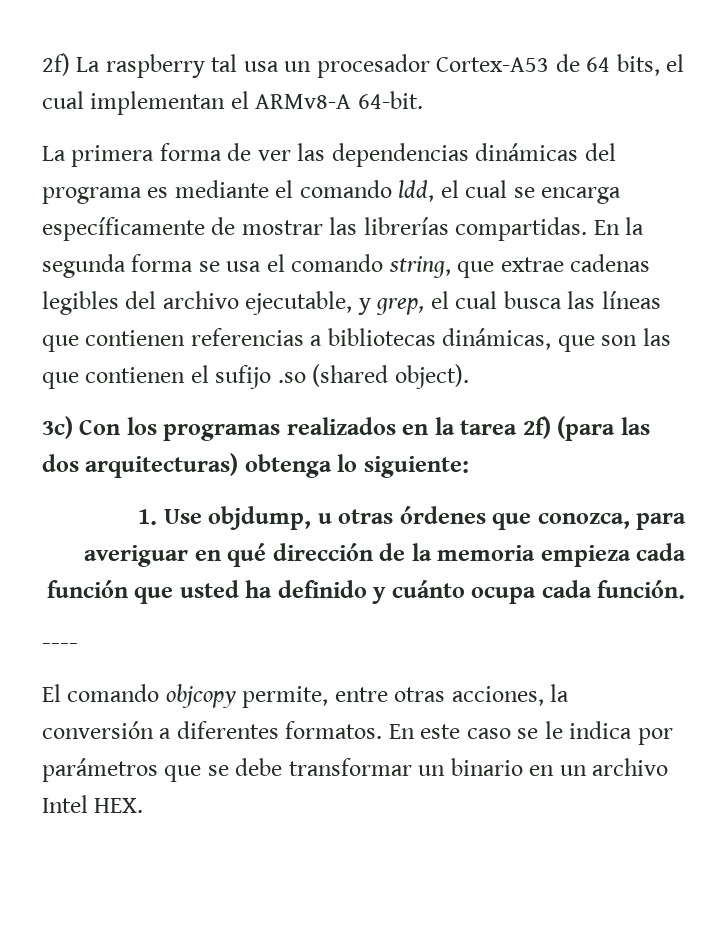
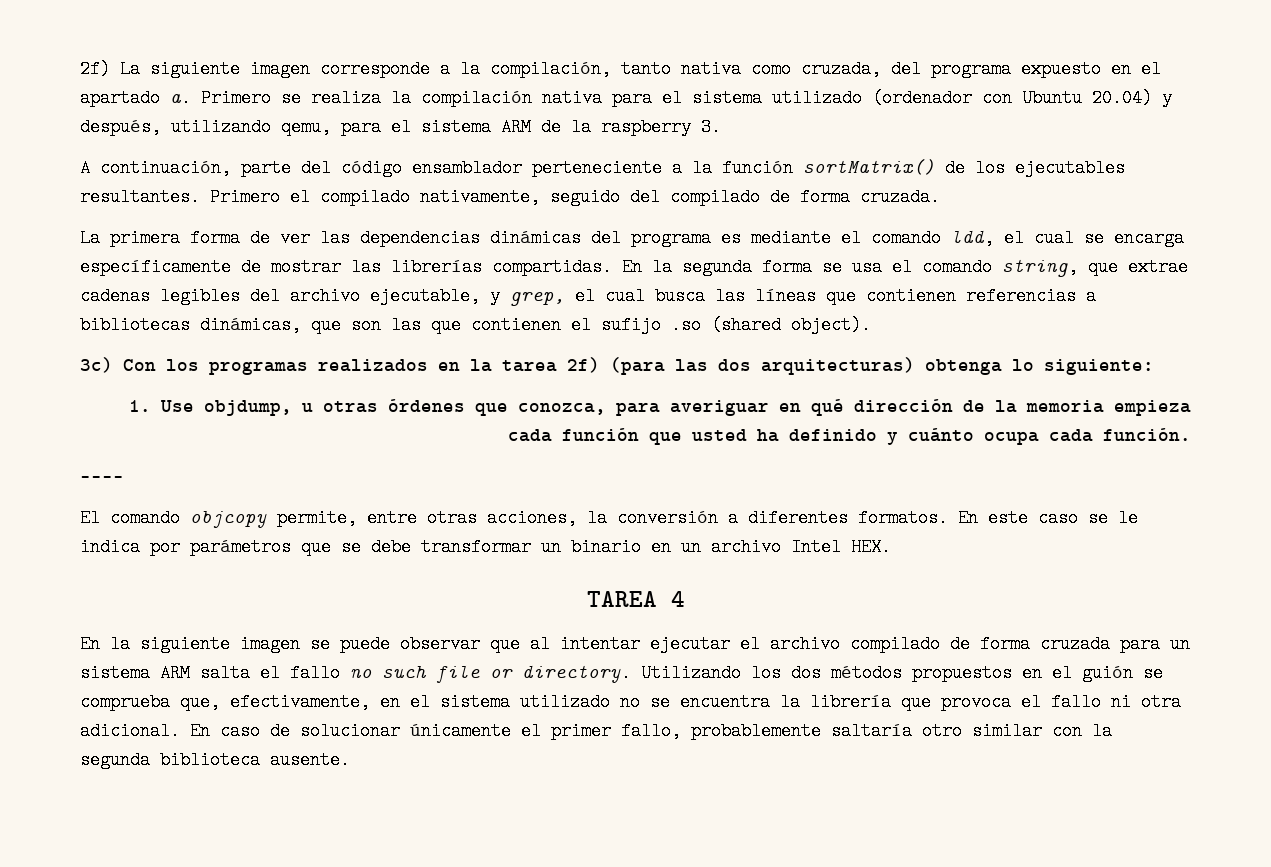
[105,54,685,78] [42,91,423,115] raspberry tal usa un procesador Cortex-A53 de 64 bits, el cual implementan el ARMv8-A 64-bit. -> [150,60,1161,78] [80,89,1172,107] [80,118,721,136] [80,159,1125,177] [80,188,940,206] siguiente imagen corresponde a la compilación, tanto nativa como cruzada, del programa expuesto en el apartado a. Primero se realiza la compilación nativa para el sistema utilizado (ordenador con Ubuntu 20.04) y después, utilizando qemu, para el sistema ARM de la raspberry 3. // A continuación, parte del código ensamblador perteneciente a la función sortMatrix() de los ejecutables resultantes. Primero el compilado nativamente, seguido del compilado de forma cruzada.
(144, 805) none -> [586,591,685,607] [80,635,1190,653] [80,664,1163,683] [80,693,1181,711] [80,722,1112,740] [80,751,350,769] // TAREA 4 // En la siguiente imagen se puede observar que al intentar ejecutar el archivo compilado de forma cruzada para un sistema ARM salta el fallo no such file or directory. Utilizando los dos métodos propuestos en el guión se comprueba que, efectivamente, en el sistema utilizado no se encuentra la librería que provoca el fallo ni otra adicional. En caso de solucionar únicamente el primer fallo, probablemente saltaría otro similar con la segunda biblioteca ausente.

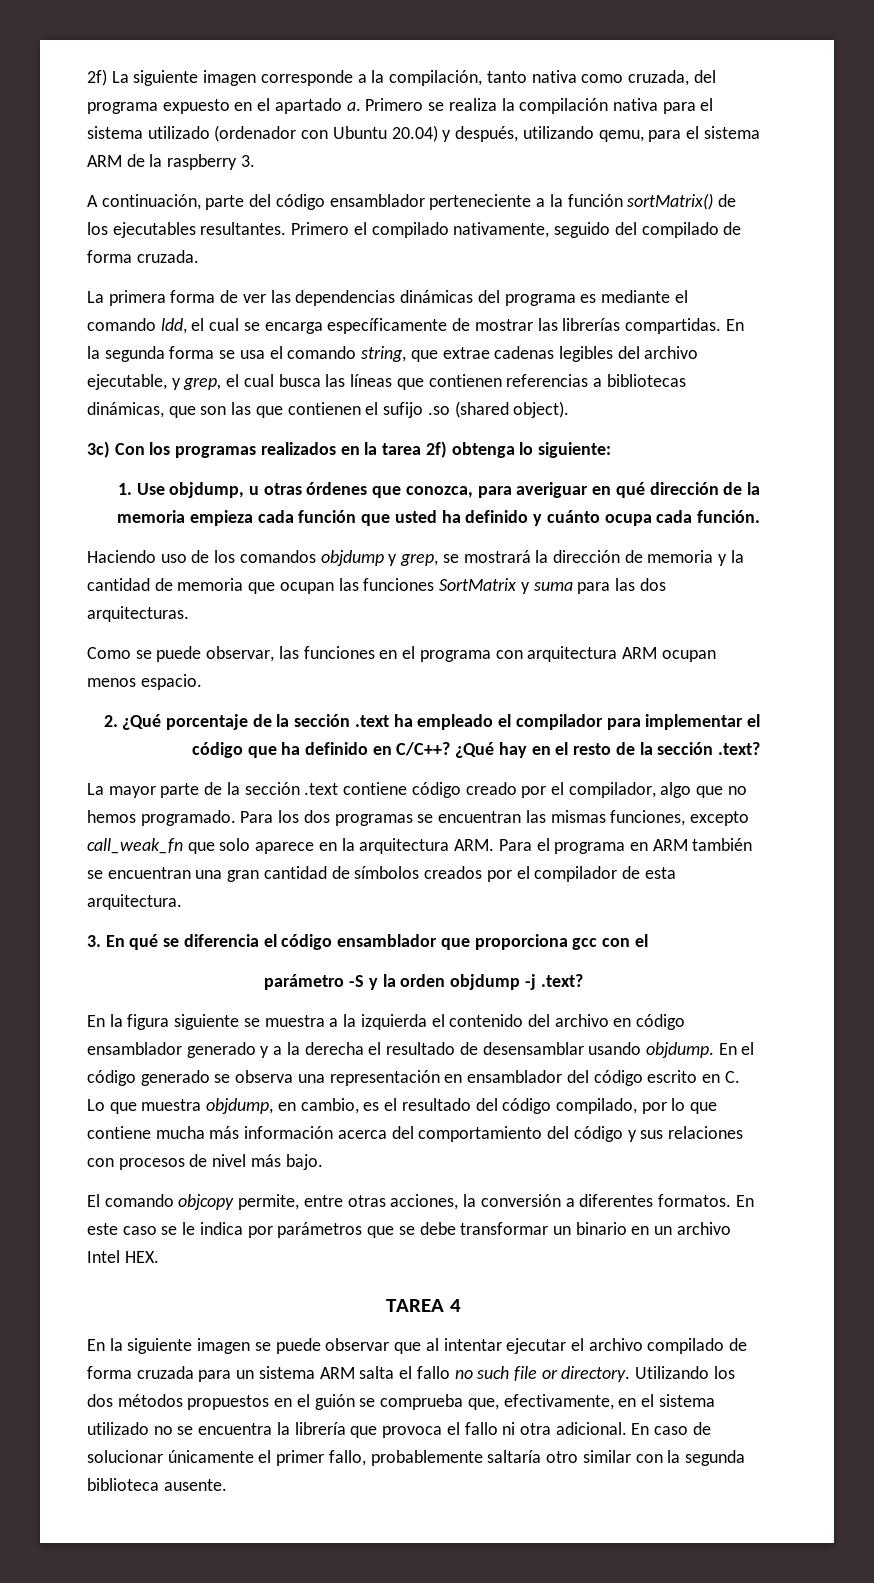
[610,357,915,375] (para las dos arquitecturas) -> (447, 449) none
[80,476,124,482] ---- -> [87,550,744,566] [87,578,666,594] [87,606,189,622] [87,646,716,662] [87,674,202,690] [103,714,761,730] [191,742,761,758] [87,782,747,798] [87,810,749,826] [87,838,753,854] [87,866,676,882] [87,894,182,910] [87,934,648,950] [264,974,583,990] [87,1014,686,1030] [87,1042,755,1058] [87,1070,740,1086] [87,1098,718,1114] [87,1126,743,1142] [87,1154,323,1170] Haciendo uso de los comandos objdump y grep, se mostrará la dirección de memoria y la cantidad de memoria que ocupan las funciones SortMatrix y suma para las dos arquitecturas. // Como se puede observar, las funciones en el programa con arquitectura ARM ocupan menos espacio. // 2. ¿Qué porcentaje de la sección .text ha empleado el compilador para implementar el código que ha definido en C/C++? ¿Qué hay en el resto de la sección .text? // La mayor parte de la sección .text contiene código creado por el compilador, algo que no hemos programado. Para los dos programas se encuentran las mismas funciones, excepto call_weak_fn que solo aparece en la arquitectura ARM. Para el programa en ARM también se encuentran una gran cantidad de símbolos creados por el compilador de esta arquitectura. // 3. En qué se diferencia el código ensamblador que proporciona gcc con el // parámetro -S y la orden objdump -j .text? // En la figura siguiente se muestra a la izquierda el contenido del archivo en código ensamblador generado y a la derecha el resultado de desensamblar usando objdump. En el código generado se observa una representación en ensamblador del código escrito en C. Lo que muestra objdump, en cambio, es el resultado del código compilado, por lo que contiene mucha más información acerca del comportamiento del código y sus relaciones con procesos de nivel más bajo.

